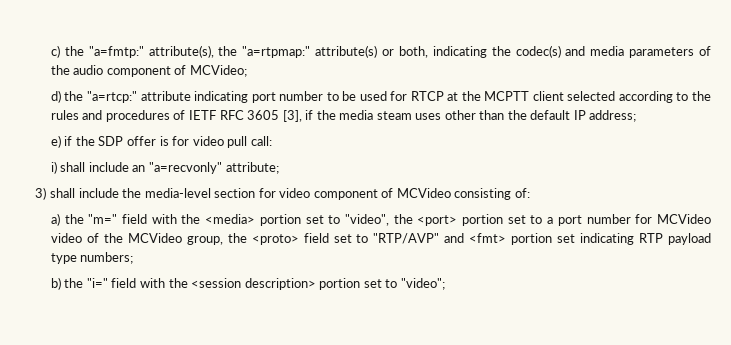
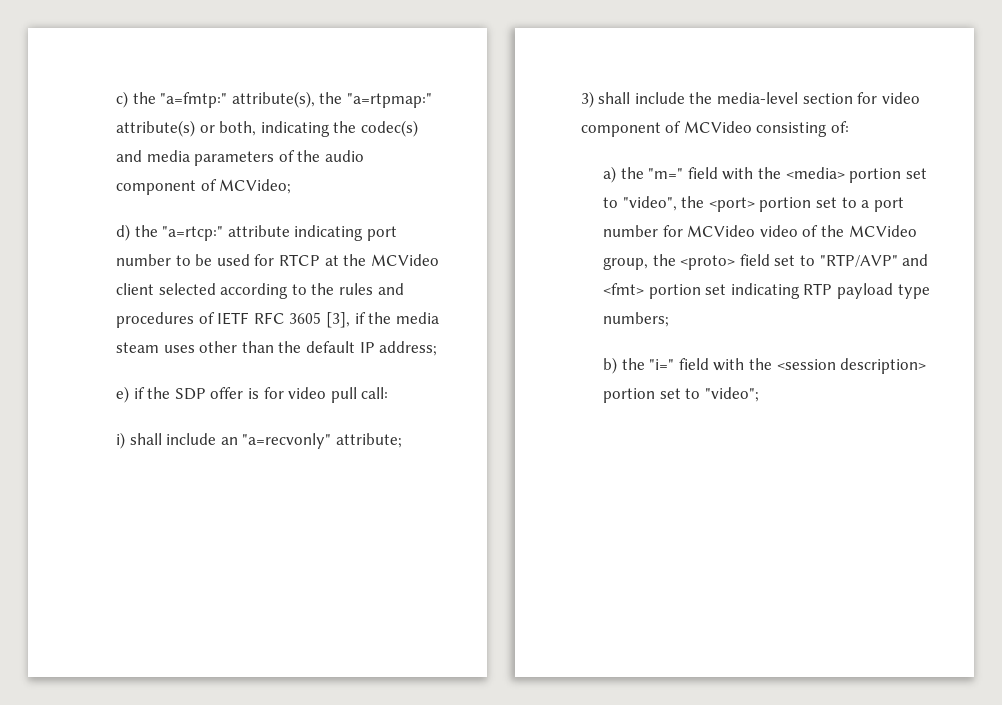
[484,91,530,101] MCPTT -> [370,254,439,266] MCVideo

